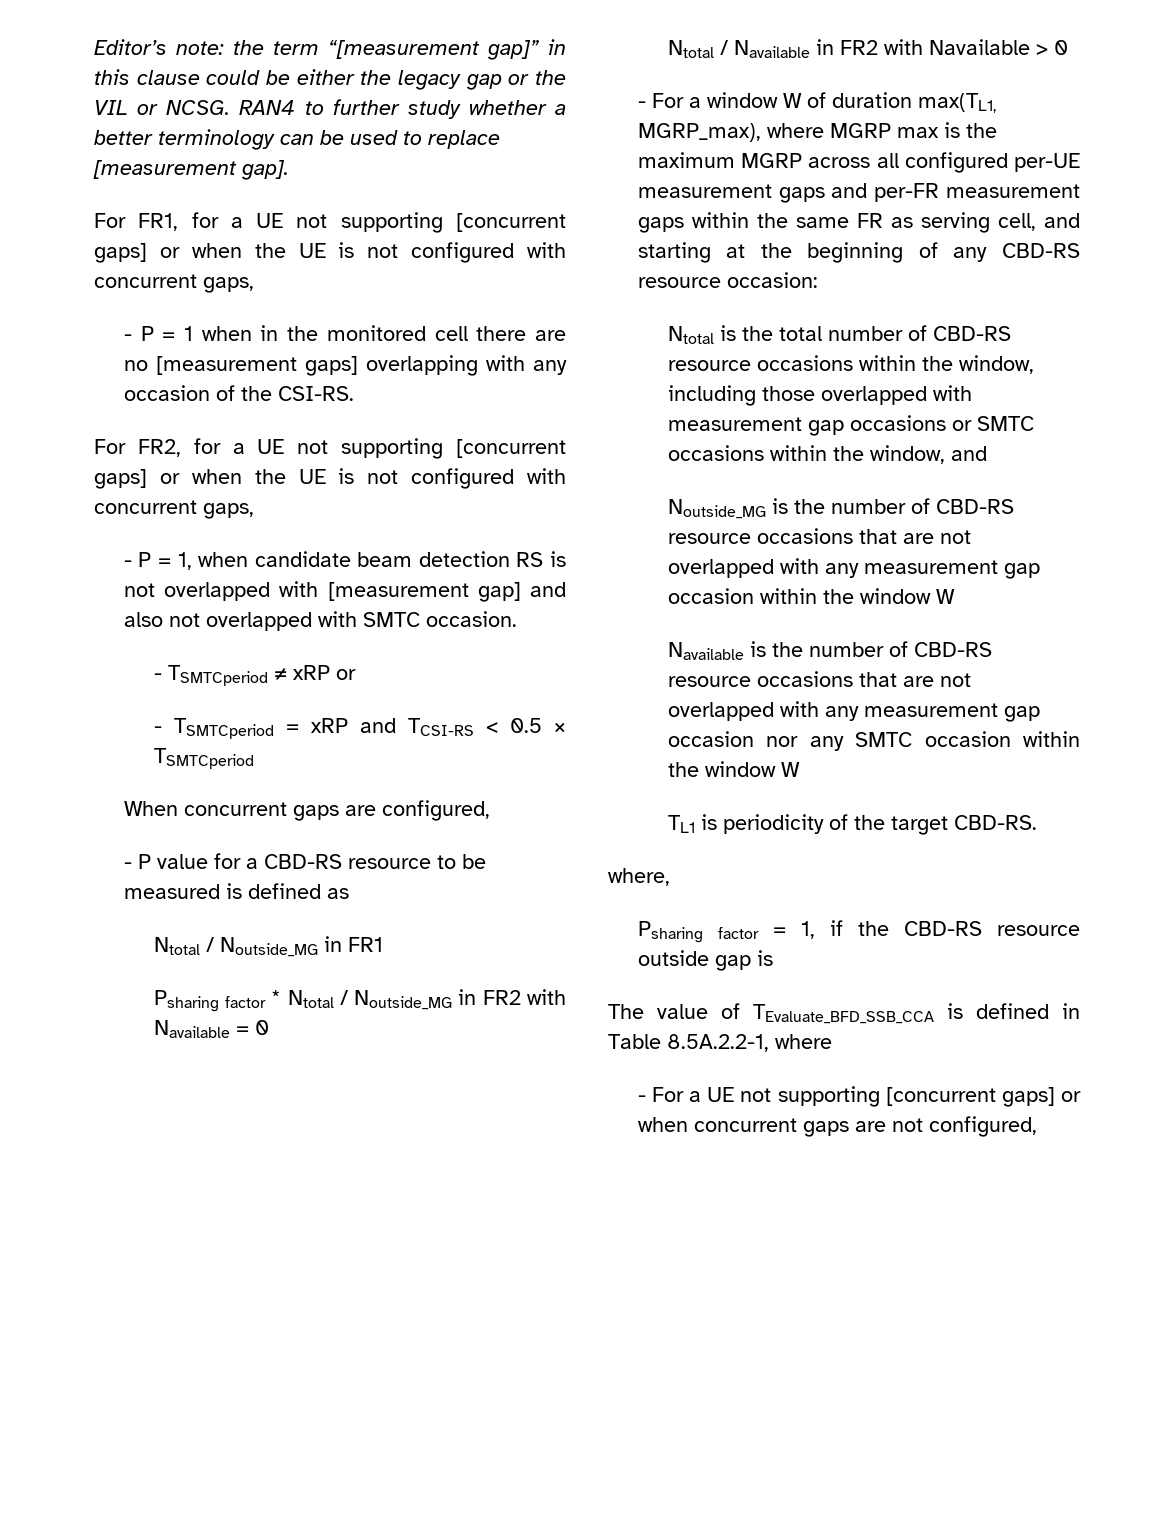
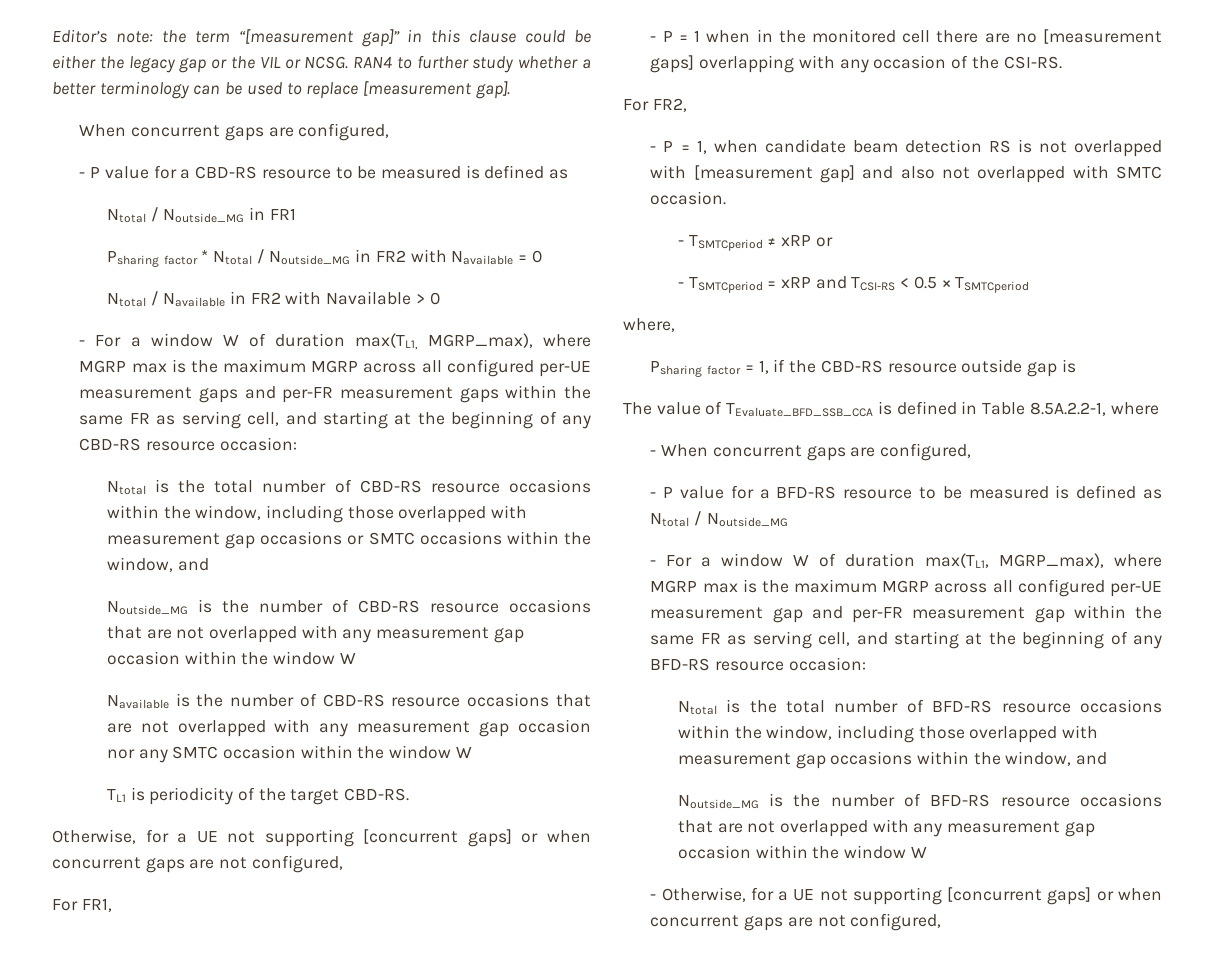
[94,212,566,233] [94,242,566,263] [94,274,254,293] [123,325,566,341] [123,355,567,376] [123,385,354,401] [94,438,566,459] [94,468,566,489] [94,500,254,519] [123,551,566,570] [123,581,566,602] [123,611,517,631] [153,665,356,686] [153,718,566,739] [153,748,254,769] // For FR1, for a UE not supporting [concurrent gaps] or when the UE is not configured with concurrent gaps, // - P = 1 when in the monitored cell there are no [measurement gaps] overlapping with any occasion of the CSI-RS. // For FR2, for a UE not supporting [concurrent gaps] or when the UE is not configured with concurrent gaps, // - P = 1, when candidate beam detection RS is not overlapped with [measurement gap] and also not overlapped with SMTC occasion. // - TSMTCperiod ≠ xRP or // - TSMTCperiod = xRP and TCSI-RS < 0.5 × TSMTCperiod -> (510, 90) none
(1037, 822) none -> [52,829,591,847] [52,855,343,873] [52,898,112,912] [650,29,1162,44] [650,55,1062,73] [623,98,687,112] [650,139,1162,157] [650,165,1162,183] [650,191,727,205] [677,235,833,251] [677,276,1030,293] // Otherwise, for a UE not supporting [concurrent gaps] or when concurrent gaps are not configured, // For FR1, // - P = 1 when in the monitored cell there are no [measurement gaps] overlapping with any occasion of the CSI-RS. // For FR2, // - P = 1, when candidate beam detection RS is not overlapped with [measurement gap] and also not overlapped with SMTC occasion. // - TSMTCperiod ≠ xRP or // - TSMTCperiod = xRP and TCSI-RS < 0.5 × TSMTCperiod
[652,1087,685,1102] For -> [661,443,972,461] [650,485,1162,499] [650,511,788,527] [650,553,1162,568] [650,579,1162,597] [650,605,1162,623] [650,631,1162,649] [650,657,866,671] [677,699,1162,715] [677,725,1099,743] [677,751,1108,769] [677,793,1162,809] [677,819,1095,837] [677,845,927,859] [650,887,774,902] When concurrent gaps are configured, // - P value for a BFD-RS resource to be measured is defined as Ntotal / Noutside_MG // - For a window W of duration max(TL1, MGRP_max), where MGRP max is the maximum MGRP across all configured per-UE measurement gap and per-FR measurement gap within the same FR as serving cell, and starting at the beginning of any BFD-RS resource occasion: // Ntotal is the total number of BFD-RS resource occasions within the window, including those overlapped with measurement gap occasions within the window, and // Noutside_MG is the number of BFD-RS resource occasions that are not overlapped with any measurement gap occasion within the window W // - Otherwise, for

